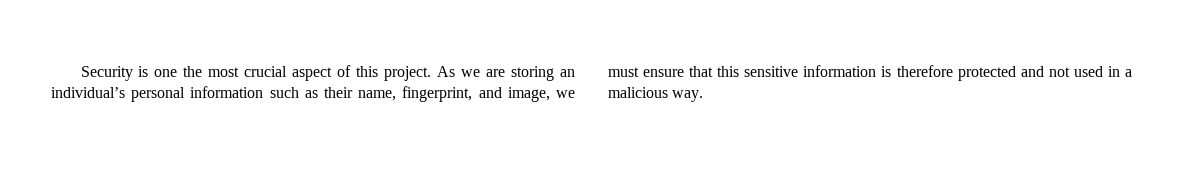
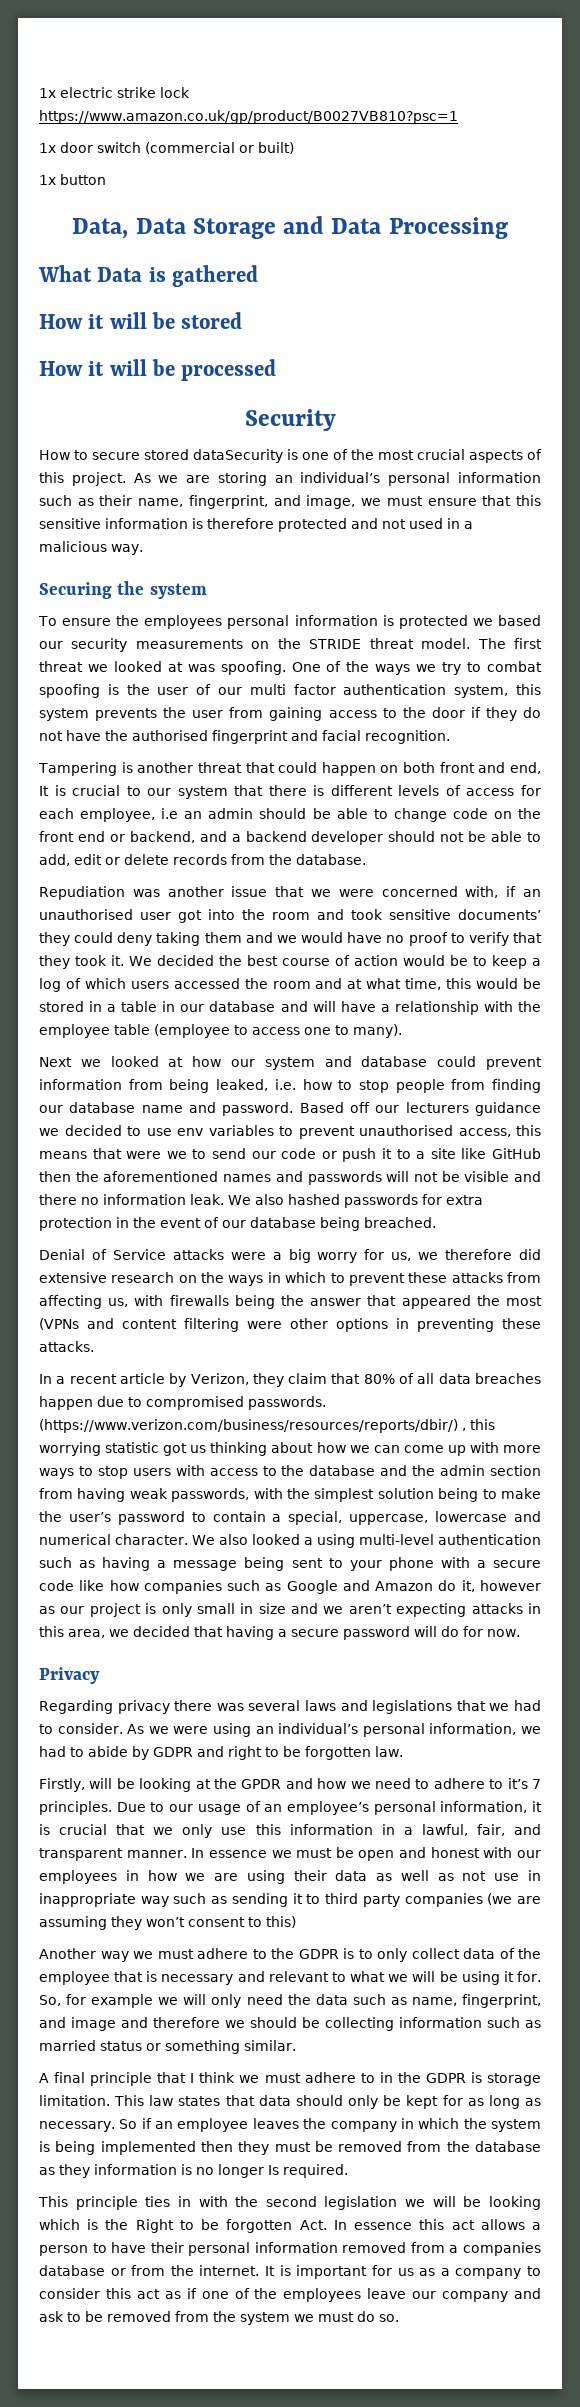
[80,66,133,81] Security -> [39,87,190,98] [39,110,458,124] [39,142,294,154] [39,174,106,185] [72,216,508,239] [38,265,259,287] [39,312,243,329] [39,359,277,381] [244,409,336,431] [39,449,283,463] 1x electric strike lock https://www.amazon.co.uk/gp/product/B0027VB810?psc=1 // 1x door switch (commercial or built) // 1x button // Data, Data Storage and Data Processing // What Data is gathered // How it will be stored // How it will be processed // Security // How to secure stored dataSecurity
(178, 73) none -> [333,449,348,460] of
[292,67,333,81] aspect -> [469,450,523,463] aspects
(704, 96) none -> [39,581,207,599] [38,615,541,629] [39,638,543,652] [39,661,542,675] [39,684,541,698] [39,707,541,721] [39,730,450,744] [38,762,541,776] [39,785,541,799] [39,808,541,822] [39,831,542,845] [39,854,366,866] [39,886,542,900] [39,909,541,923] [39,932,542,946] [39,955,541,969] [39,978,541,992] [39,1001,542,1015] [39,1024,402,1038] [39,1056,543,1070] [39,1079,541,1093] [39,1102,541,1116] [39,1125,541,1139] [39,1148,542,1162] [39,1171,541,1185] [39,1194,483,1208] [39,1217,436,1231] [39,1249,542,1263] [39,1272,542,1286] [39,1295,542,1309] [39,1318,541,1332] [39,1341,94,1352] [39,1373,541,1387] [39,1396,326,1410] [39,1419,495,1433] [39,1442,541,1456] [39,1465,541,1479] [39,1488,541,1502] [39,1511,541,1525] [39,1534,541,1548] [39,1557,541,1571] [39,1580,541,1594] [39,1603,541,1617] [39,1626,520,1640] [39,1667,100,1684] [39,1700,542,1714] [39,1723,541,1737] [39,1746,403,1760] [39,1778,542,1792] [39,1801,542,1815] [39,1824,541,1838] [39,1847,541,1861] [39,1870,541,1884] [39,1893,542,1907] [39,1916,296,1930] [39,1948,541,1962] [39,1971,542,1985] [39,1994,541,2008] [39,2017,541,2031] [39,2040,296,2054] [39,2072,541,2086] [39,2095,541,2109] [39,2118,541,2132] [39,2141,541,2155] [39,2164,348,2178] [38,2196,541,2210] [39,2219,541,2233] [39,2242,541,2256] [39,2265,542,2279] [39,2288,541,2302] [39,2311,399,2325] // Securing the system // To ensure the employees personal information is protected we based our security measurements on the STRIDE threat model. The first threat we looked at was spoofing. One of the ways we try to combat spoofing is the user of our multi factor authentication system, this system prevents the user from gaining access to the door if they do not have the authorised fingerprint and facial recognition. // Tampering is another threat that could happen on both front and end, It is crucial to our system that there is different levels of access for each employee, i.e an admin should be able to change code on the front end or backend, and a backend developer should not be able to add, edit or delete records from the database. // Repudiation was another issue that we were concerned with, if an unauthorised user got into the room and took sensitive documents’ they could deny taking them and we would have no proof to verify that they took it. We decided the best course of action would be to keep a log of which users accessed the room and at what time, this would be stored in a table in our database and will have a relationship with the employee table (employee to access one to many). // Next we looked at how our system and database could prevent information from being leaked, i.e. how to stop people from finding our database name and password. Based off our lecturers guidance we decided to use env variables to prevent unauthorised access, this means that were we to send our code or push it to a site like GitHub then the aforementioned names and passwords will not be visible and there no information leak. We also hashed passwords for extra protection in the event of our database being breached. // Denial of Service attacks were a big worry for us, we therefore did extensive research on the ways in which to prevent these attacks from affecting us, with firewalls being the answer that appeared the most (VPNs and content filtering were other options in preventing these attacks. // In a recent article by Verizon, they claim that 80% of all data breaches happen due to compromised passwords. (https://www.verizon.com/business/resources/reports/dbir/) , this worrying statistic got us thinking about how we can come up with more ways to stop users with access to the database and the admin section from having weak passwords, with the simplest solution being to make the user’s password to contain a special, uppercase, lowercase and numerical character. We also looked a using multi-level authentication such as having a message being sent to your phone with a secure code like how companies such as Google and Amazon do it, however as our project is only small in size and we aren’t expecting attacks in this area, we decided that having a secure password will do for now. // Privacy // Regarding privacy there was several laws and legislations that we had to consider. As we were using an individual’s personal information, we had to abide by GDPR and right to be forgotten law. // Firstly, will be looking at the GPDR and how we need to adhere to it’s 7 principles. Due to our usage of an employee’s personal information, it is crucial that we only use this information in a lawful, fair, and transparent manner. In essence we must be open and honest with our employees in how we are using their data as well as not use in inappropriate way such as sending it to third party companies (we are assuming they won’t consent to this) // Another way we must adhere to the GDPR is to only collect data of the employee that is necessary and relevant to what we will be using it for. So, for example we will only need the data such as name, fingerprint, and image and therefore we should be collecting information such as married status or something similar. // A final principle that I think we must adhere to in the GDPR is storage limitation. This law states that data should only be kept for as long as necessary. So if an employee leaves the company in which the system is being implemented then they must be removed from the database as they information is no longer Is required. // This principle ties in with the second legislation we will be looking which is the Right to be forgotten Act. In essence this act allows a person to have their personal information removed from a companies database or from the internet. It is important for us as a company to consider this act as if one of the employees leave our company and ask to be removed from the system we must do so.

